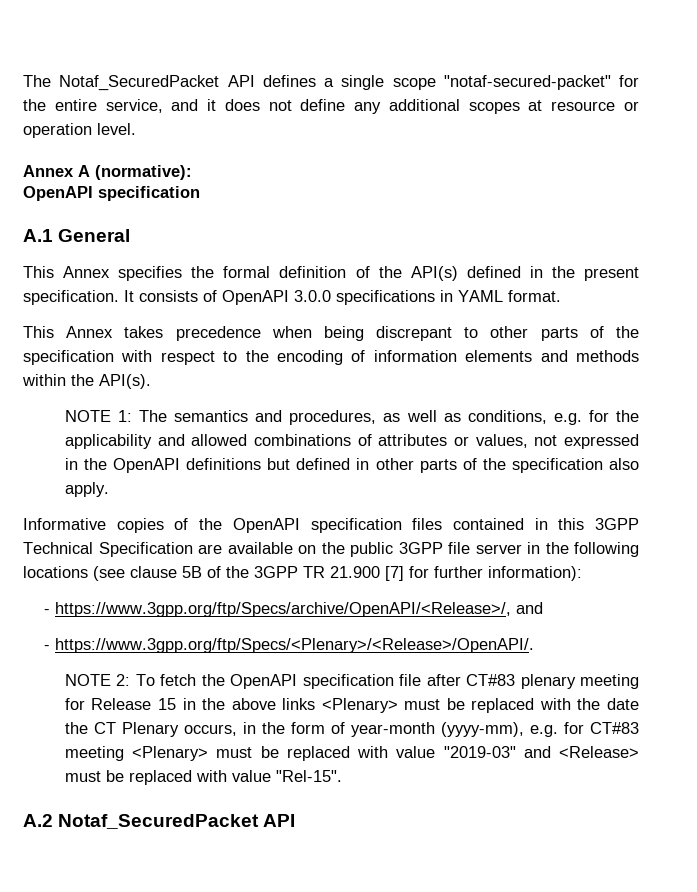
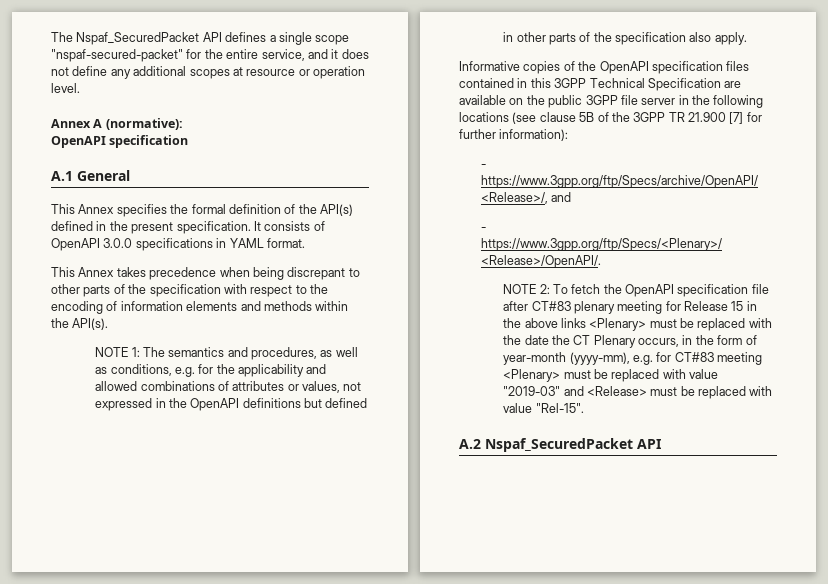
[23,75,220,91] The Notaf_SecuredPacket -> [51,32,200,45] The Nspaf_SecuredPacket
[443,75,611,90] "notaf-secured-packet" -> [51,49,183,62] "nspaf-secured-packet"
[58,814,260,829] Notaf_SecuredPacket -> [485,438,633,452] Nspaf_SecuredPacket

